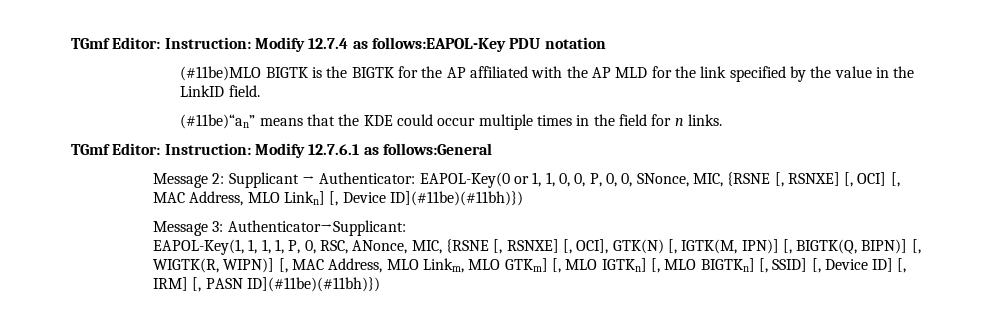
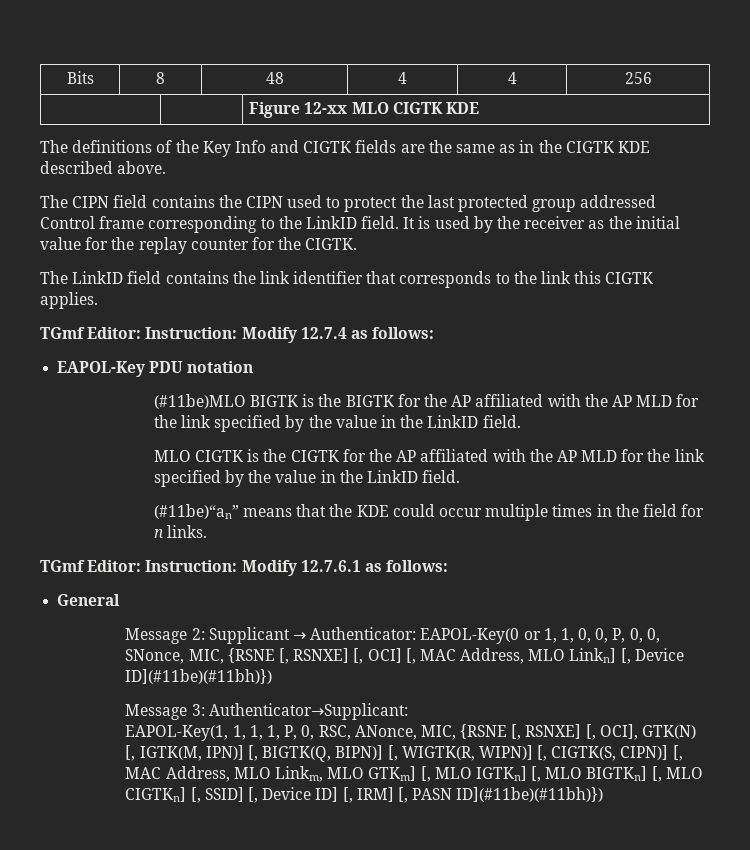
(71, 43) none -> [66,71,94,84] [156,72,165,84] [265,72,284,84] [398,72,407,84] [507,72,517,84] [624,72,652,84] [249,102,479,118] [40,140,650,157] [40,161,167,174] [40,195,657,212] [40,216,680,233] [40,237,358,254] [40,271,655,288] [40,292,98,309] Bits | 8 | 48 | 4 | 4 | 256 // | | Figure 12-xx MLO CIGTK KDE // The definitions of the Key Info and CIGTK fields are the same as in the CIGTK KDE described above. // The CIPN field contains the CIPN used to protect the last protected group addressed Control frame corresponding to the LinkID field. It is used by the receiver as the initial value for the replay counter for the CIGTK. // The LinkID field contains the link identifier that corresponds to the link this CIGTK applies. //
[371,37,506,52] follows:EAPOL-Key -> [372,327,435,339] [57,361,146,377] follows: // EAPOL-Key
(260, 91) none -> [153,449,705,462] [153,470,461,487] // MLO CIGTK is the CIGTK for the AP affiliated with the AP MLD for the link specified by the value in the LinkID field.
[382,143,492,155] follows:General -> [386,560,449,572] [57,594,121,606] follows: // General
(288, 265) none -> [551,745,683,761] CIGTK(S, CIPN)] [,
(768, 265) none -> [665,767,703,779] [125,787,201,803] MLO CIGTKn] [,

